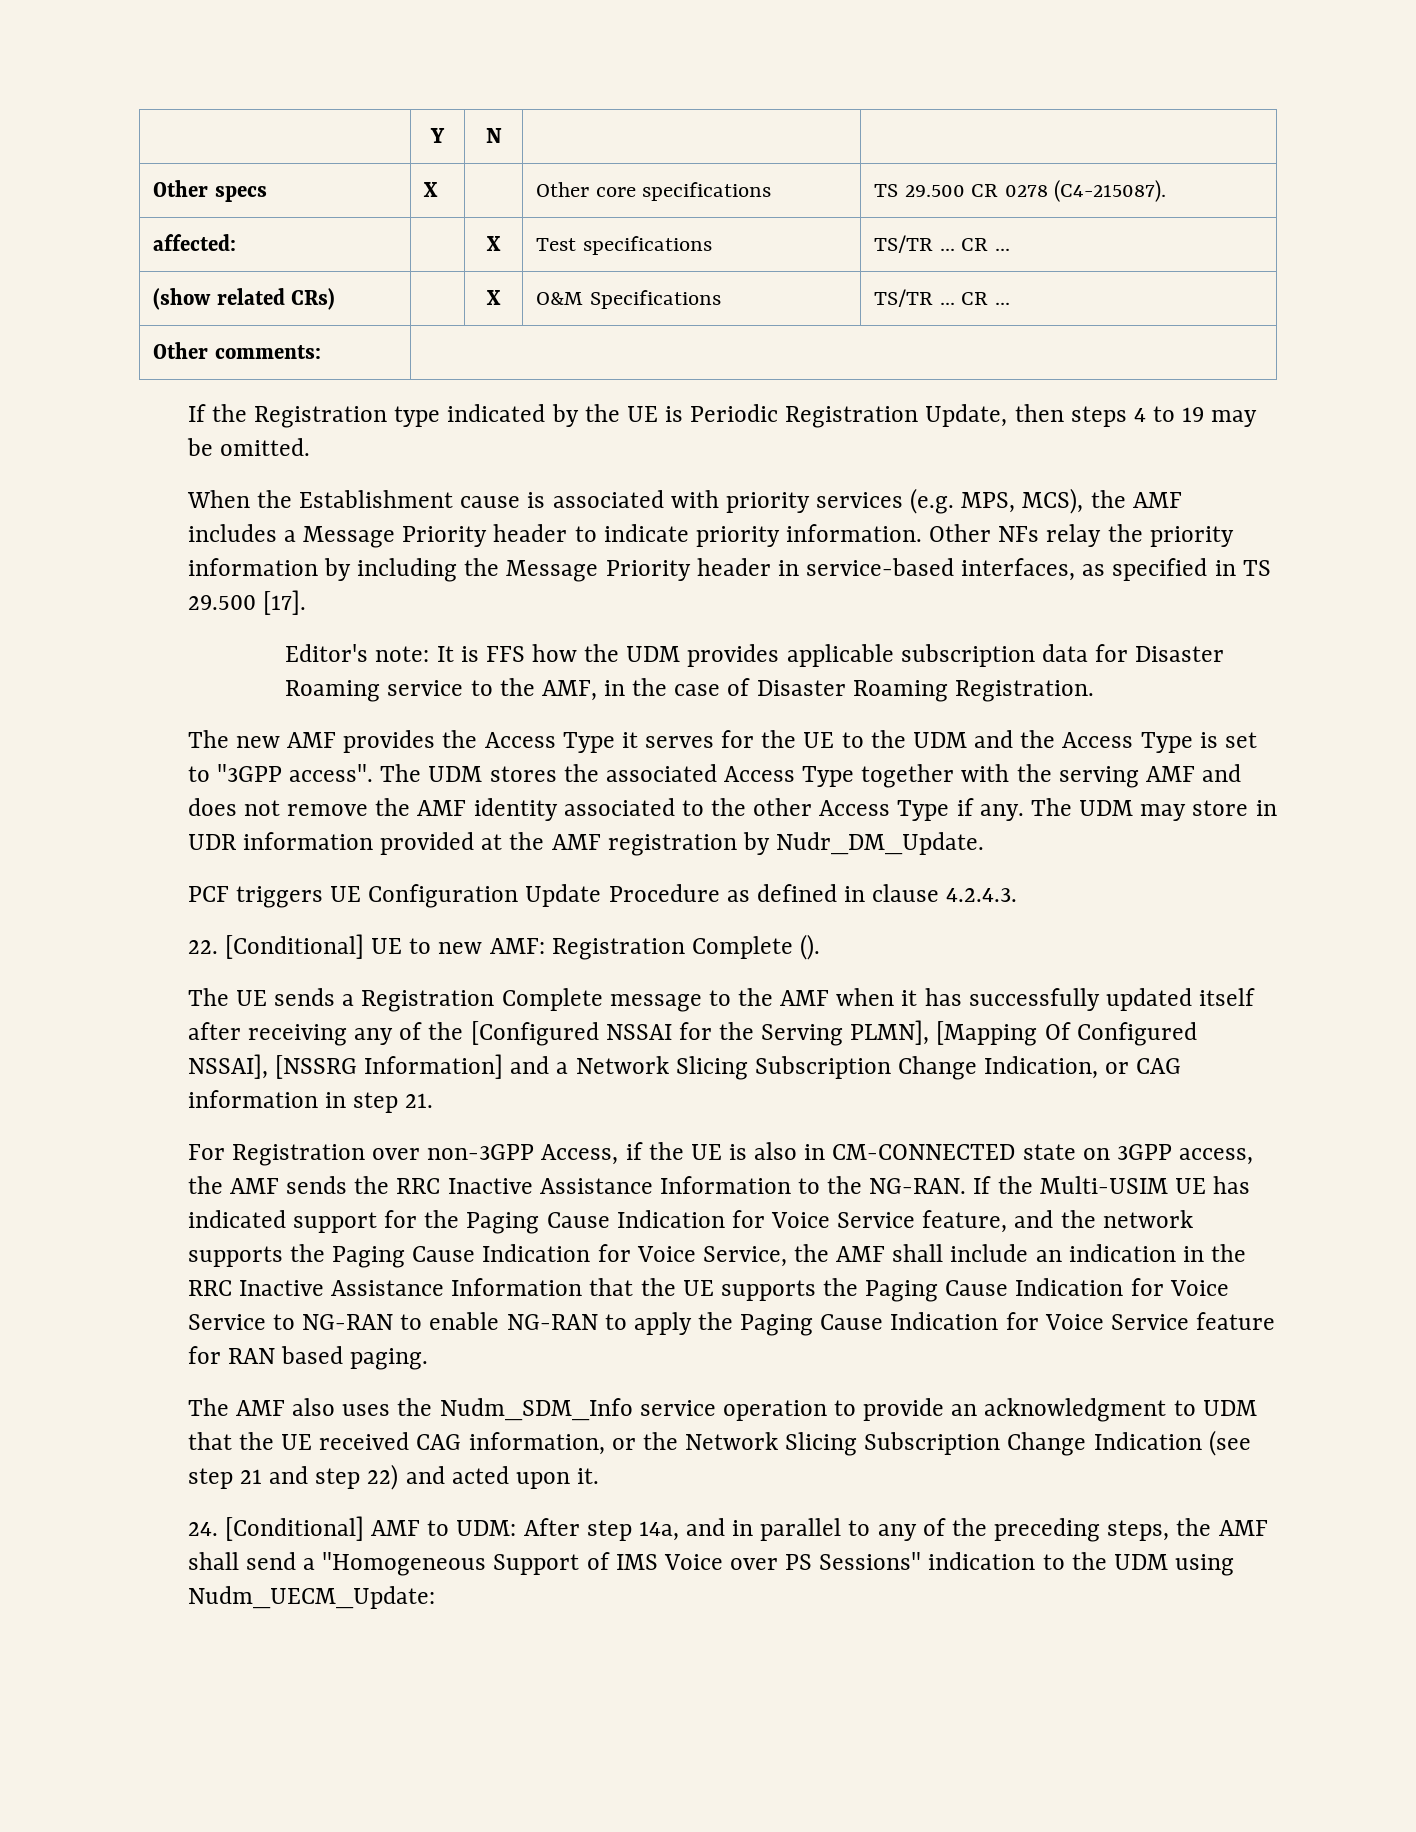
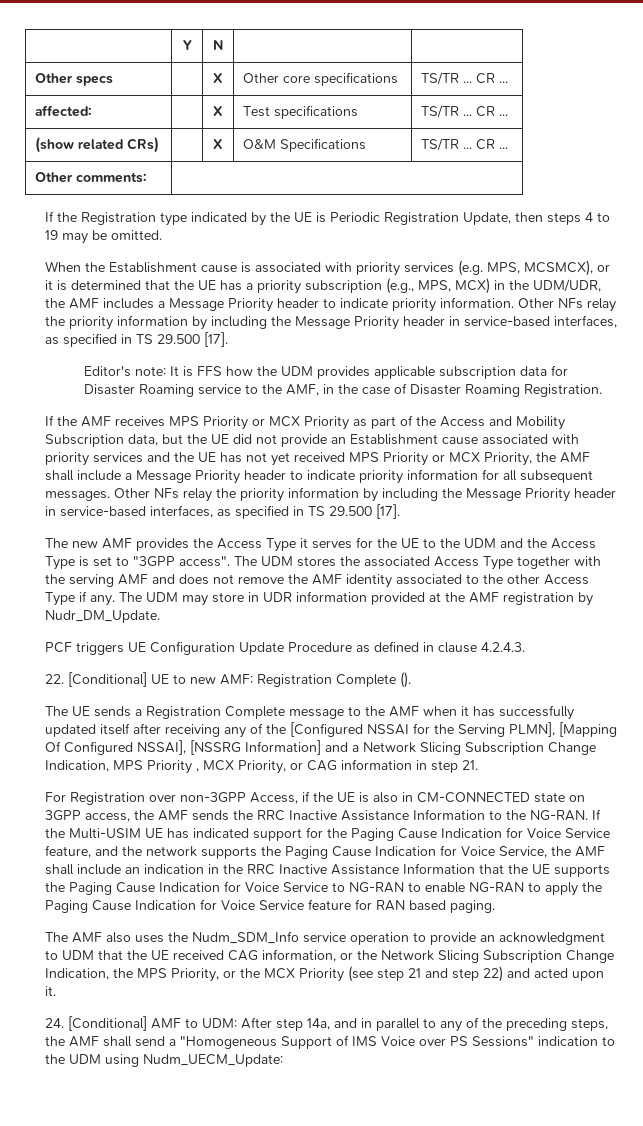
[423,182,439,197] X | | -> [213,73,223,83] | X |
[874,180,1167,202] TS 29.500 CR 0278 (C4-215087). -> [421,72,509,85] TS/TR ... CR ...
[1022,488,1084,514] MCS), -> [523,260,610,276] [44,278,601,294] MCSMCX), or it is determined that the UE has a priority subscription (e.g., MPS, MCX) in the UDM/UDR,
(1094, 691) none -> [44,415,565,430] [44,434,579,447] [44,452,590,466] [44,469,593,484] [44,487,616,502] [44,504,400,519] // If the AMF receives MPS Priority or MCX Priority as part of the Access and Mobility Subscription data, but the UE did not provide an Establishment cause associated with priority services and the UE has not yet received MPS Priority or MCX Priority, the AMF shall include a Message Priority header to indicate priority information for all subsequent messages. Other NFs relay the priority information by including the Message Priority header in service-based interfaces, as specified in TS 29.500 [17].
(1099, 1067) none -> [112,760,286,774] MPS Priority , MCX Priority,
[1093,1432,1202,1450] Indication -> [44,968,344,982] Indication, the MPS Priority, or the MCX Priority

